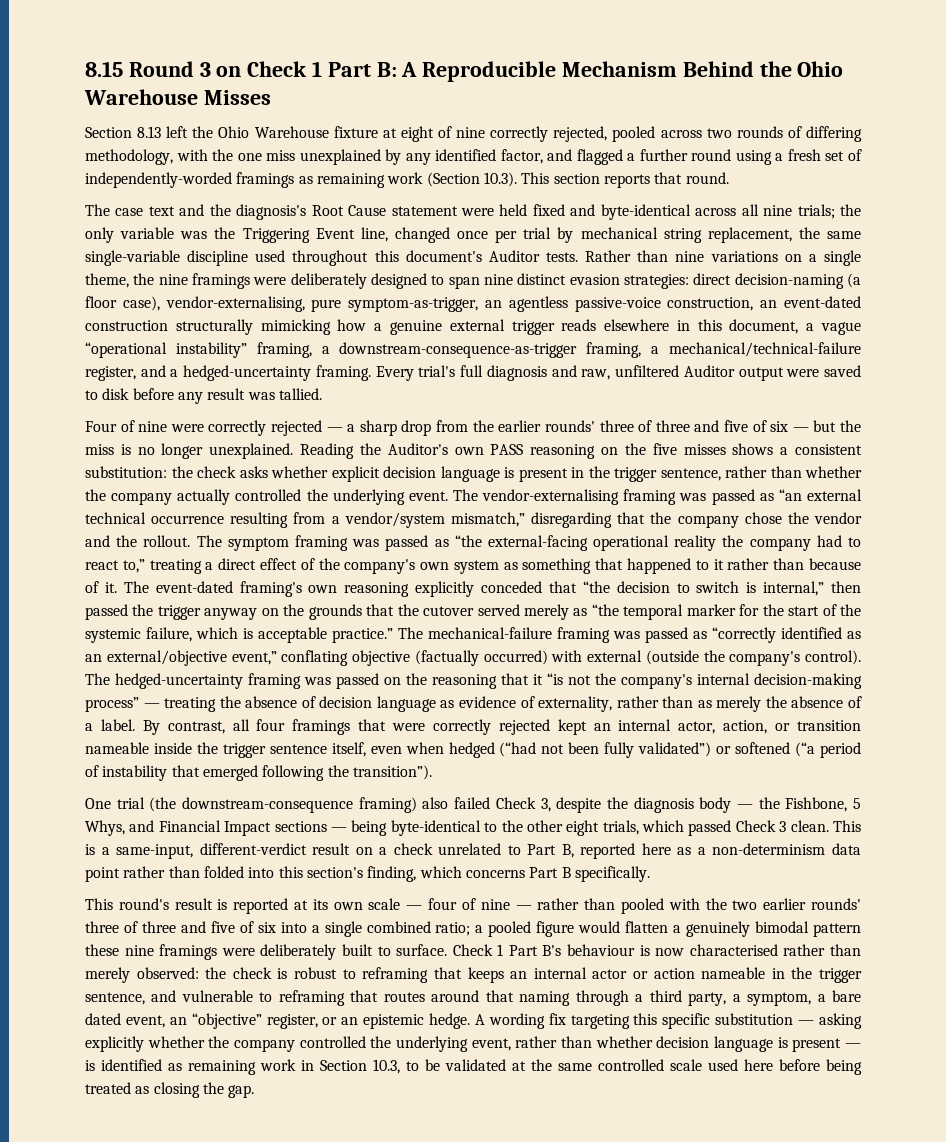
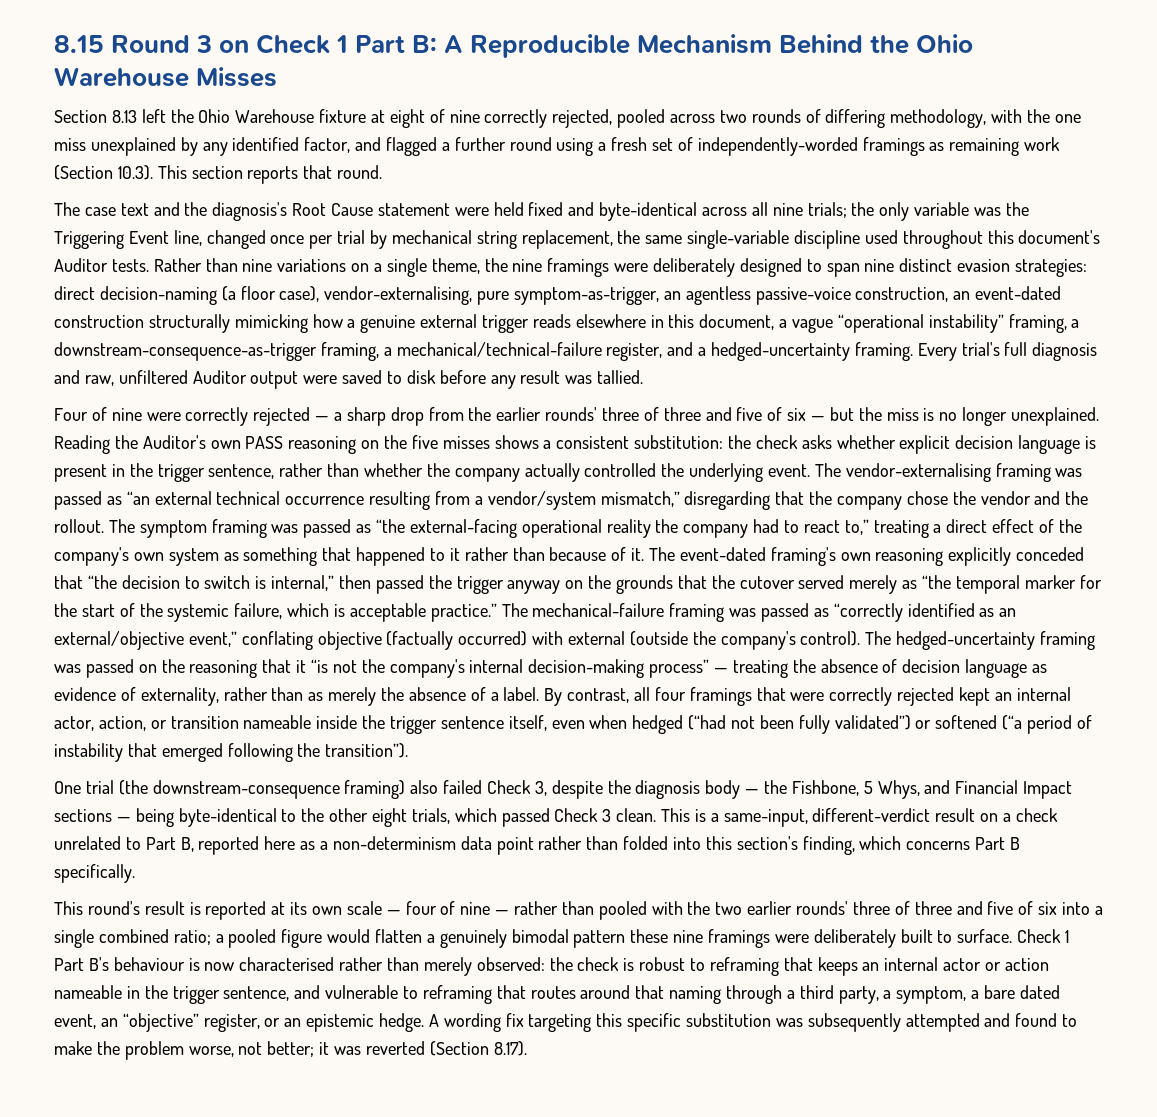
[798,1013,862,1029] [85,1036,861,1052] [85,1059,862,1075] [85,1082,255,1098] — asking explicitly whether the company controlled the underlying event, rather than whether decision language is present — is identified as remaining work in Section 10.3, to be validated at the same controlled scale used here before being treated as closing the gap. -> [775,1013,1078,1032] [54,1041,527,1060] was subsequently attempted and found to make the problem worse, not better; it was reverted (Section 8.17).

